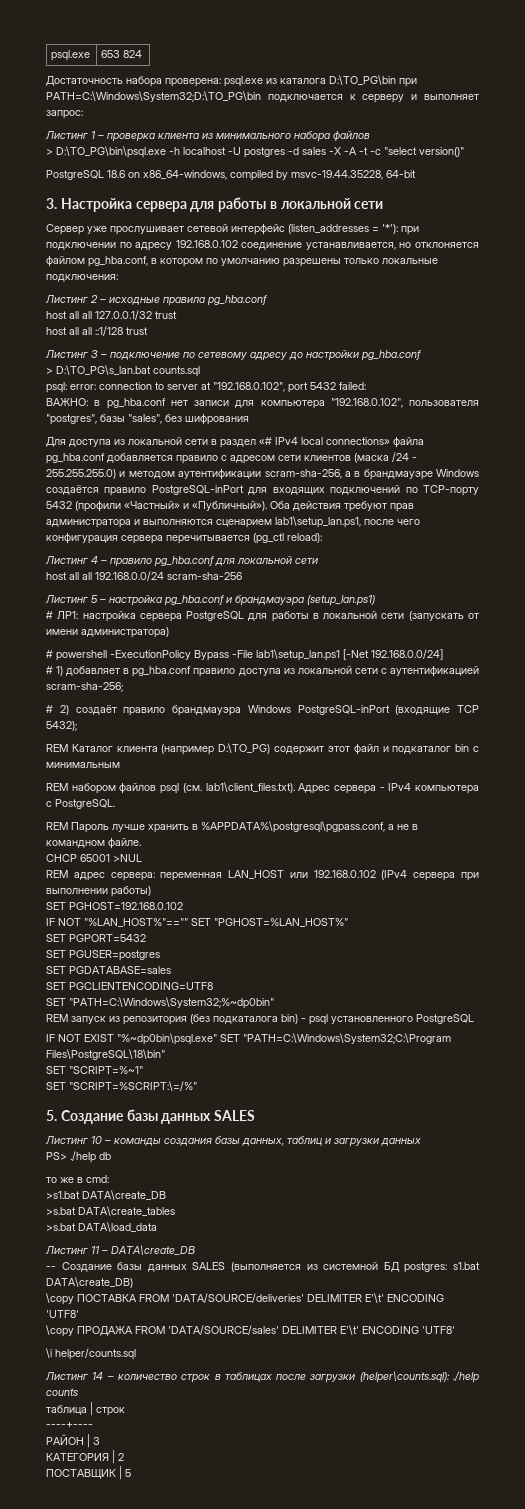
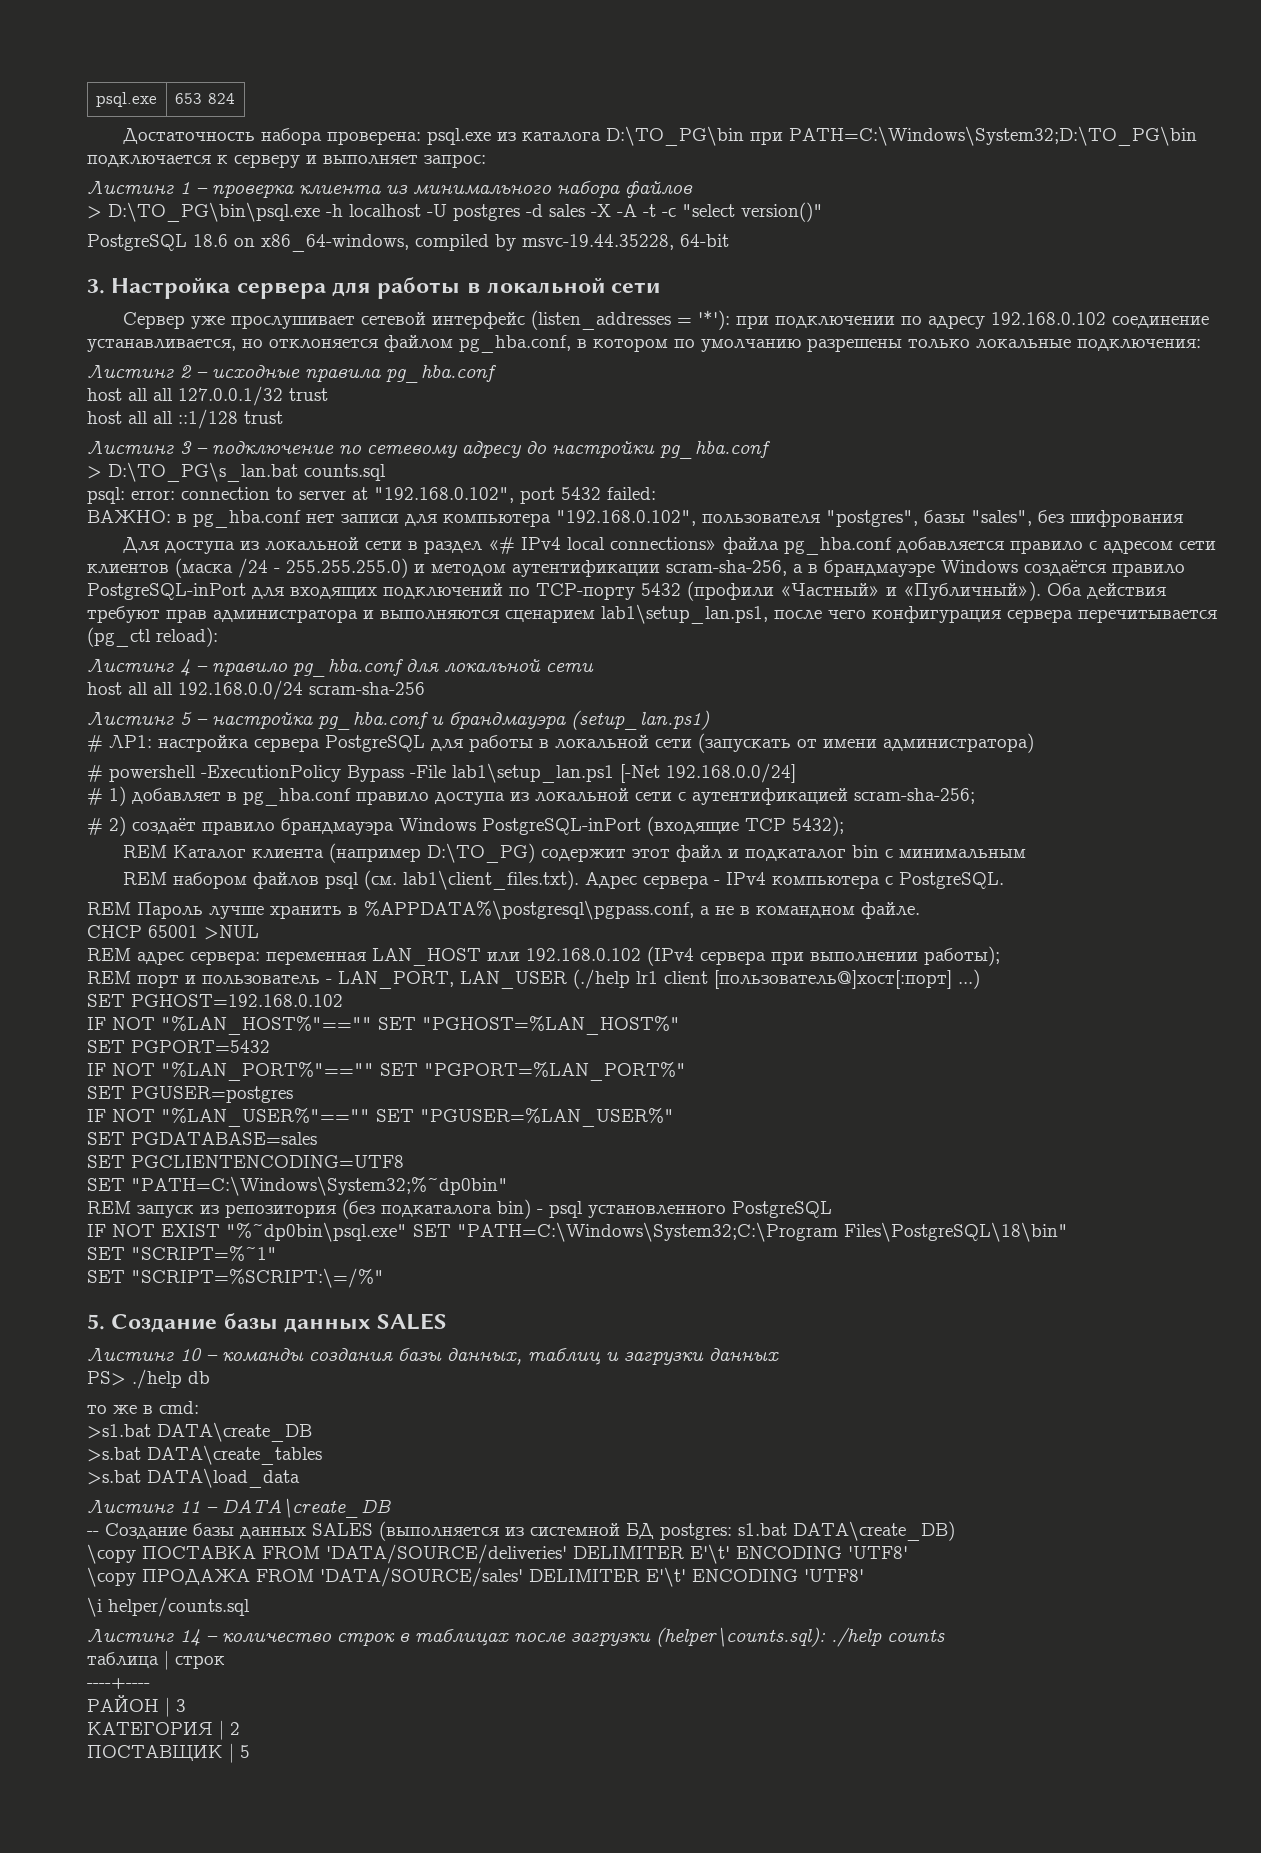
[111,886,151,897] работы) -> [924,946,1000,966] [87,969,980,989] работы); // REM порт и пользователь - LAN_PORT, LAN_USER (./help lr1 client [пользователь@]хост[:порт] ...)
[46,950,160,961] SET PGUSER=postgres -> [87,1062,686,1081] [87,1086,293,1103] [87,1108,674,1127] IF NOT "%LAN_PORT%"=="" SET "PGPORT=%LAN_PORT%" // SET PGUSER=postgres // IF NOT "%LAN_USER%"=="" SET "PGUSER=%LAN_USER%"

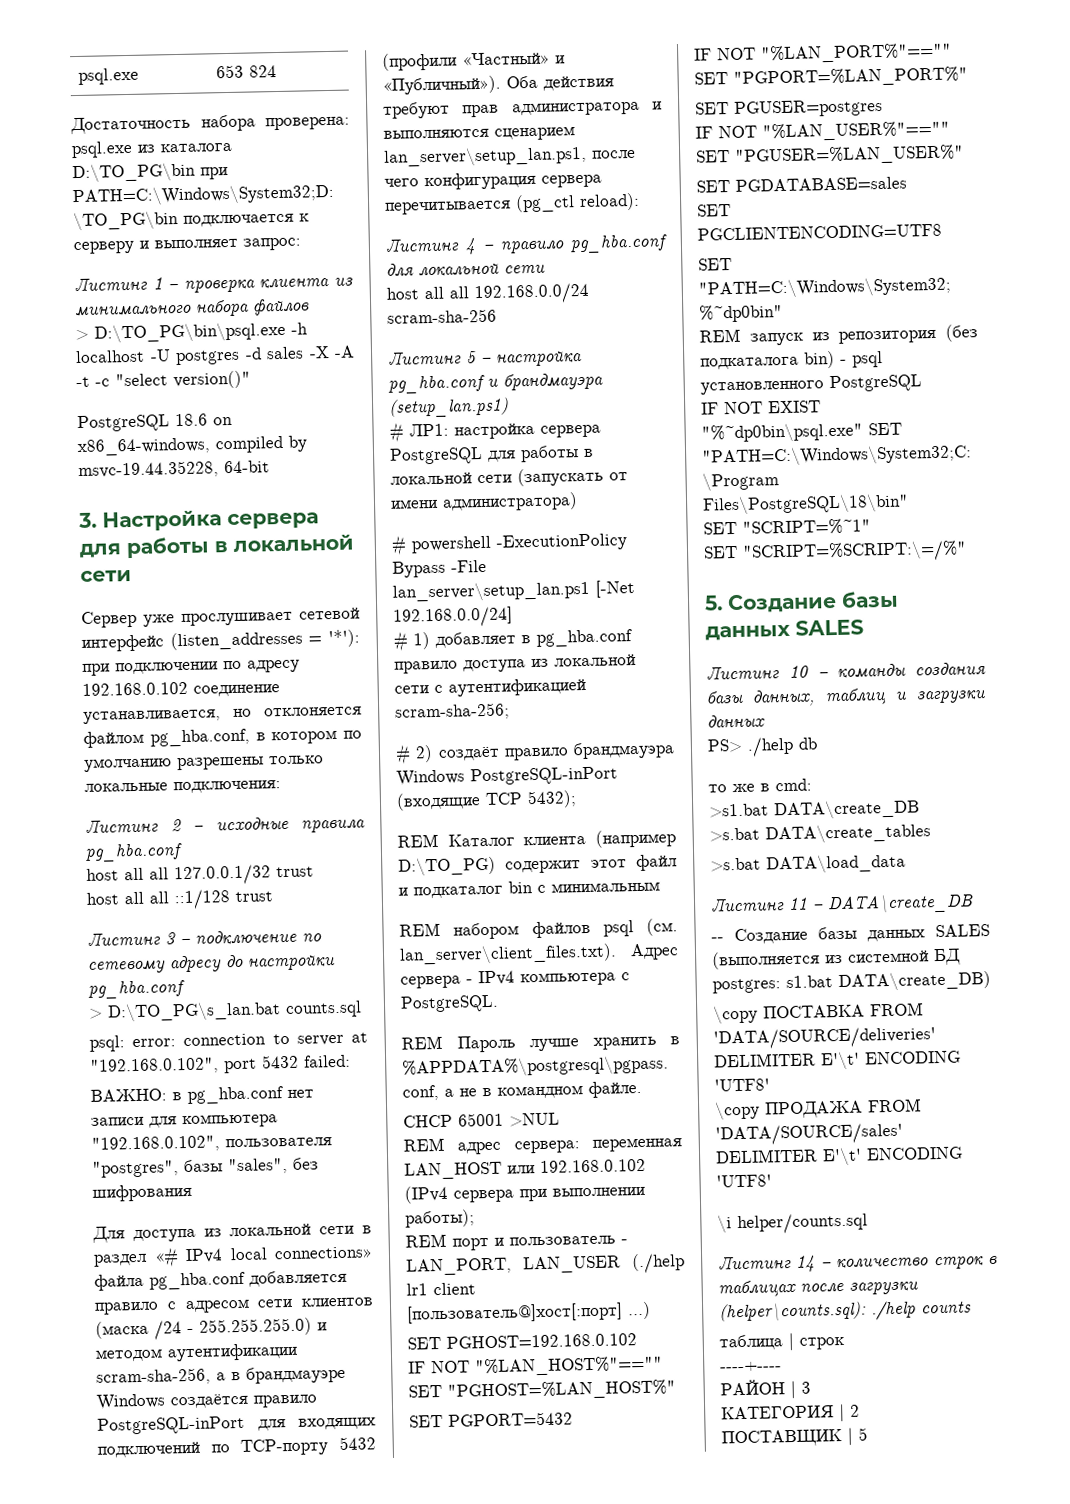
[601,604,768,624] lab1\setup_lan.ps1, -> [383,145,587,168] lan_server\setup_lan.ps1,
[452,763,614,783] lab1\setup_lan.ps1 -> [392,580,590,603] lan_server\setup_lan.ps1
[403,870,580,890] lab1\client_files.txt). -> [399,943,617,966] lan_server\client_files.txt).

